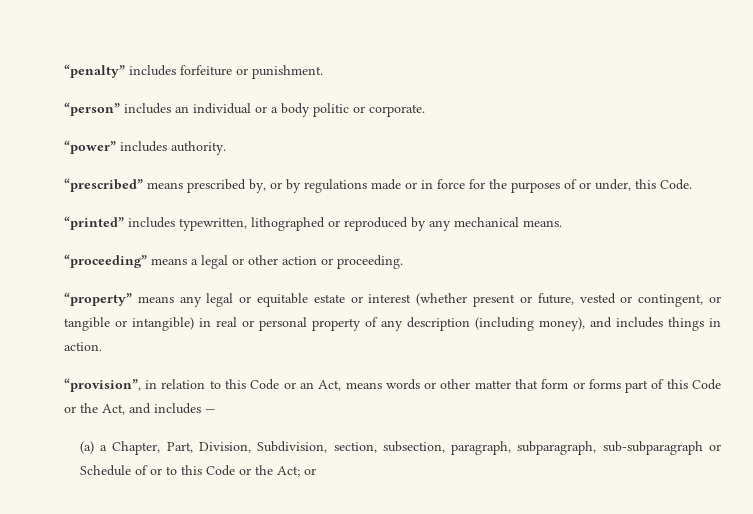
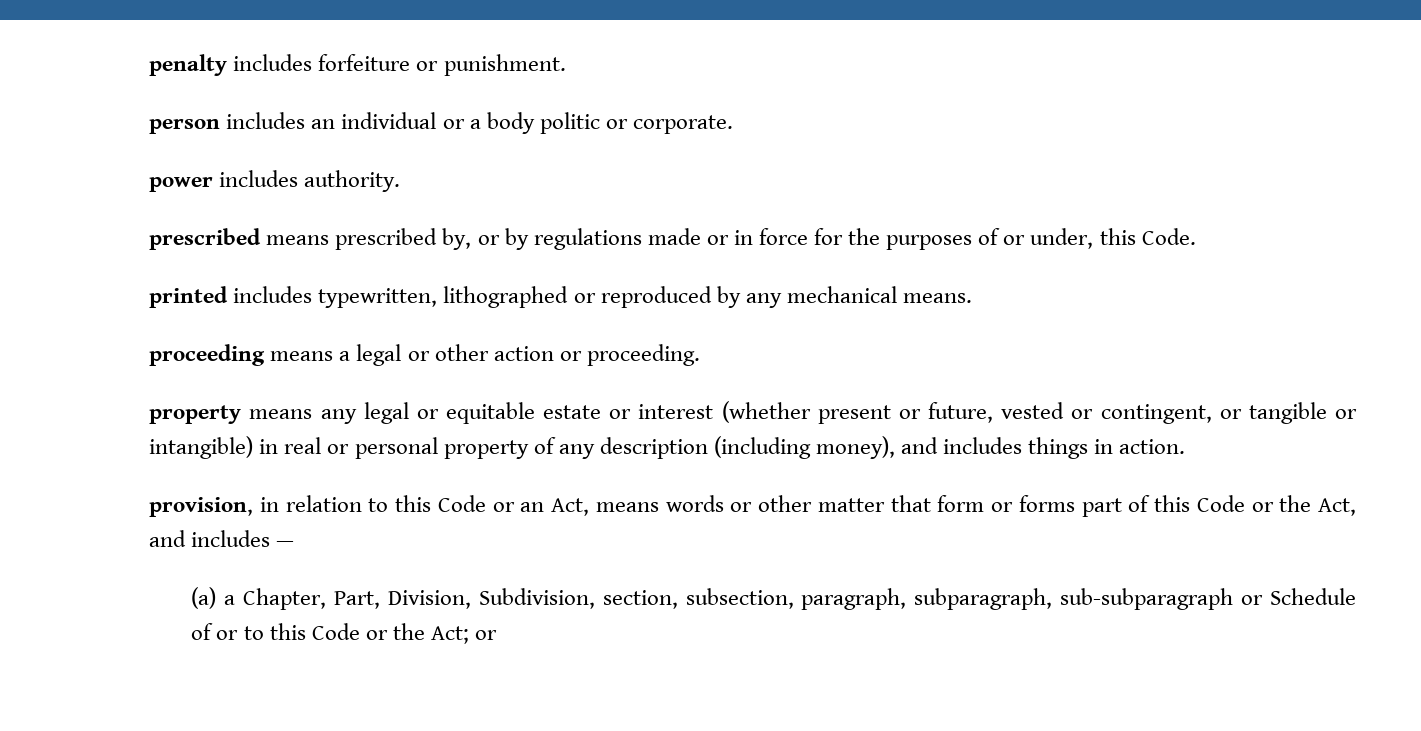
[63,64,125,78] “penalty” -> [149,54,228,76] penalty
[63,102,120,116] “person” -> [149,119,221,134] person
[63,140,116,154] “power” -> [149,177,214,192] power
[63,178,143,192] “prescribed” -> [149,228,262,250] prescribed
[63,216,124,230] “printed” -> [149,286,229,308] printed
[63,254,147,268] “proceeding” -> [149,344,266,366] proceeding
[63,292,132,306] “property” -> [149,405,242,424] property
[63,378,141,392] “provision”, -> [149,497,254,517] provision,

